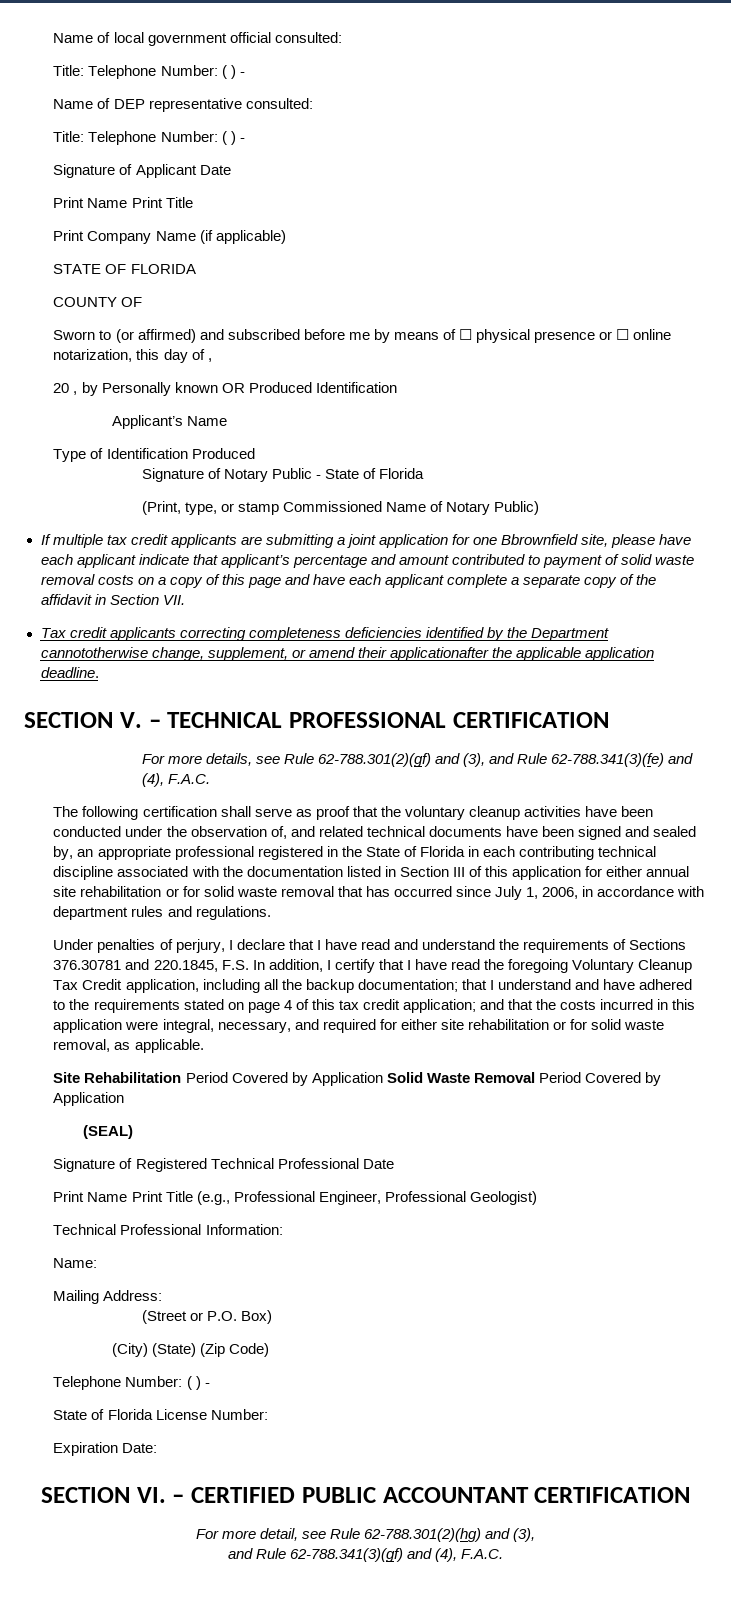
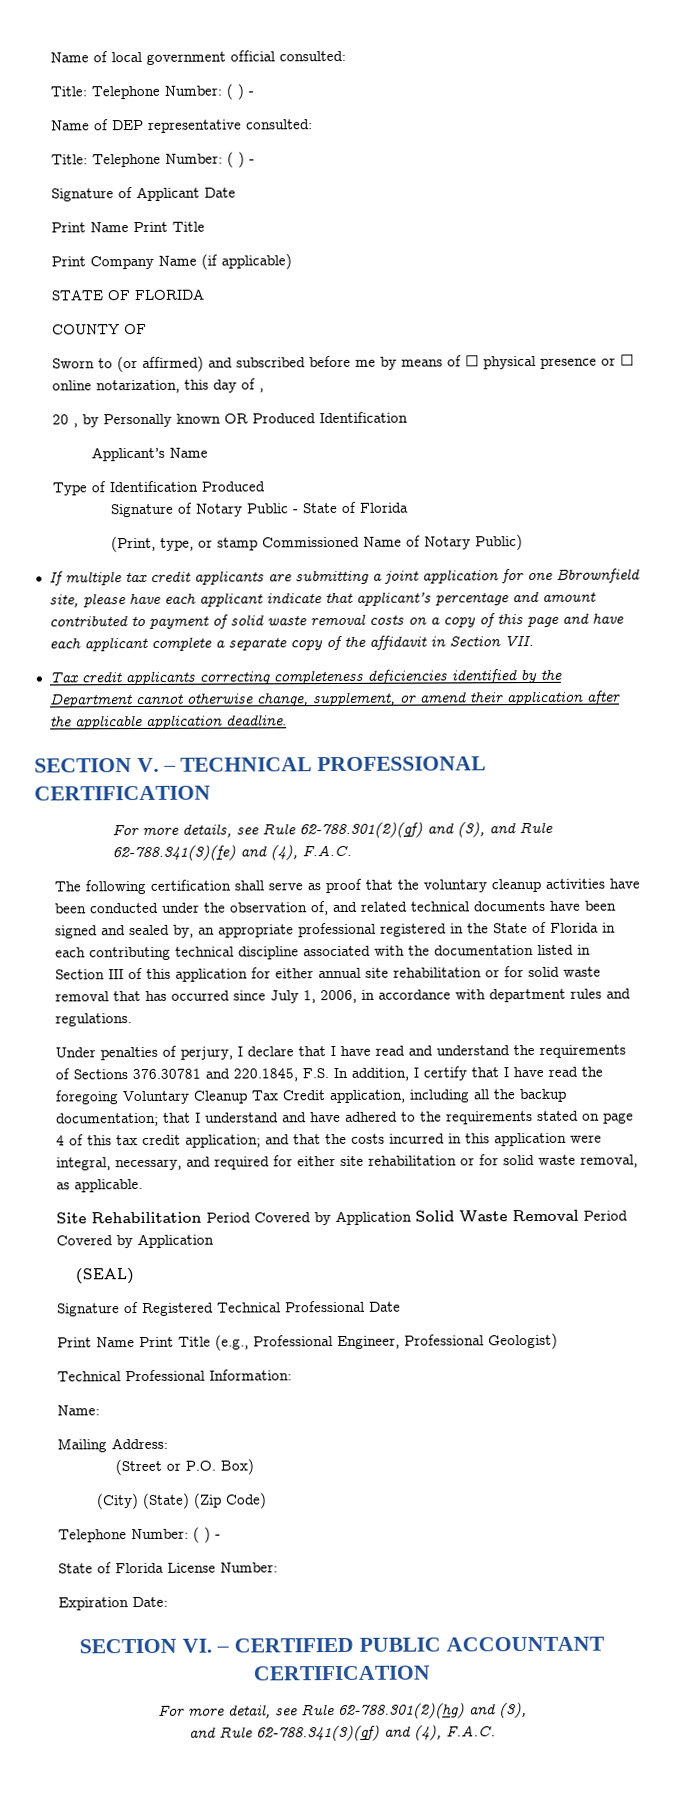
[40,647,148,658] cannototherwise -> [134,692,254,705] cannot otherwise
[389,647,489,661] applicationafter -> [505,690,621,706] application after

